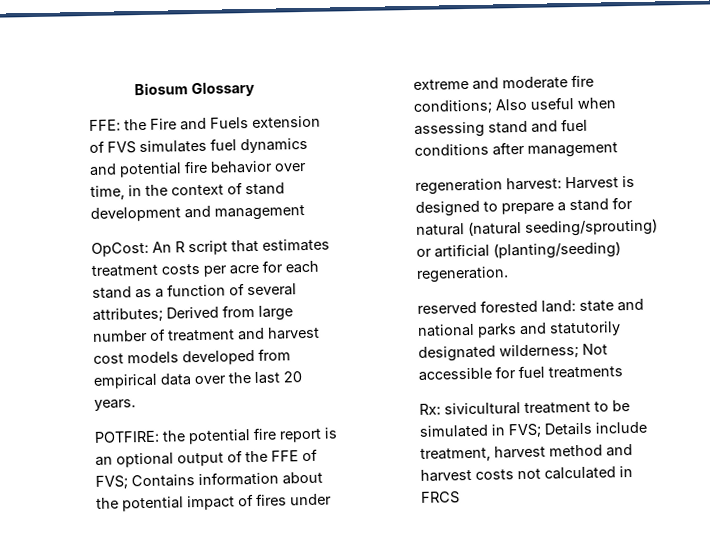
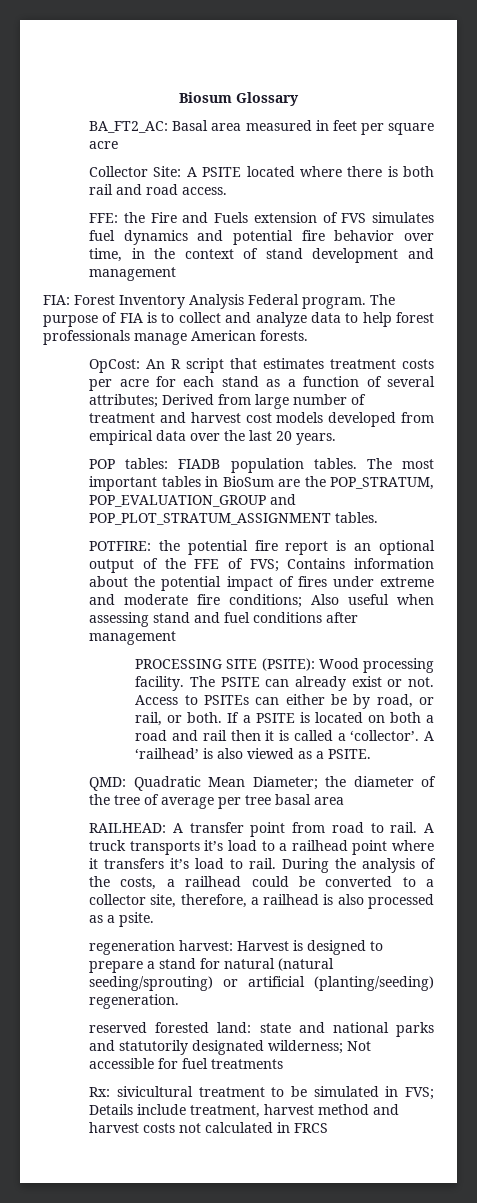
(255, 89) none -> [89,120,434,135] [89,141,119,149] [89,166,434,177] [89,184,228,195] // BA_FT2_AC: Basal area measured in feet per square acre // Collector Site: A PSITE located where there is both rail and road access.
(306, 212) none -> [43,294,395,309] [43,312,435,327] [43,330,308,345] // FIA: Forest Inventory Analysis Federal program. The purpose of FIA is to collect and analyze data to help forest professionals manage American forests.
(137, 405) none -> [89,458,434,473] [89,476,435,491] [89,494,297,507] [89,512,379,525] // POP tables: FIADB population tables. The most important tables in BioSum are the POP_STRATUM, POP_EVALUATION_GROUP and POP_PLOT_STRATUM_ASSIGNMENT tables.
(619, 150) none -> [135,658,434,673] [135,676,434,691] [135,694,434,709] [135,712,434,726] [135,730,435,741] [135,748,372,759] [89,776,437,791] [89,794,345,809] [89,822,434,837] [89,840,434,855] [89,858,436,873] [89,876,434,890] [89,894,435,909] [89,912,155,927] // PROCESSING SITE (PSITE): Wood processing facility. The PSITE can already exist or not. Access to PSITEs can either be by road, or rail, or both. If a PSITE is located on both a road and rail then it is called a ‘collector’. A ‘railhead’ is also viewed as a PSITE. // QMD: Quadratic Mean Diameter; the diameter of the tree of average per tree basal area // RAILHEAD: A transfer point from road to rail. A truck transports it’s load to a railhead point where it transfers it’s load to rail. During the analysis of the costs, a railhead could be converted to a collector site, therefore, a railhead is also processed as a psite.

